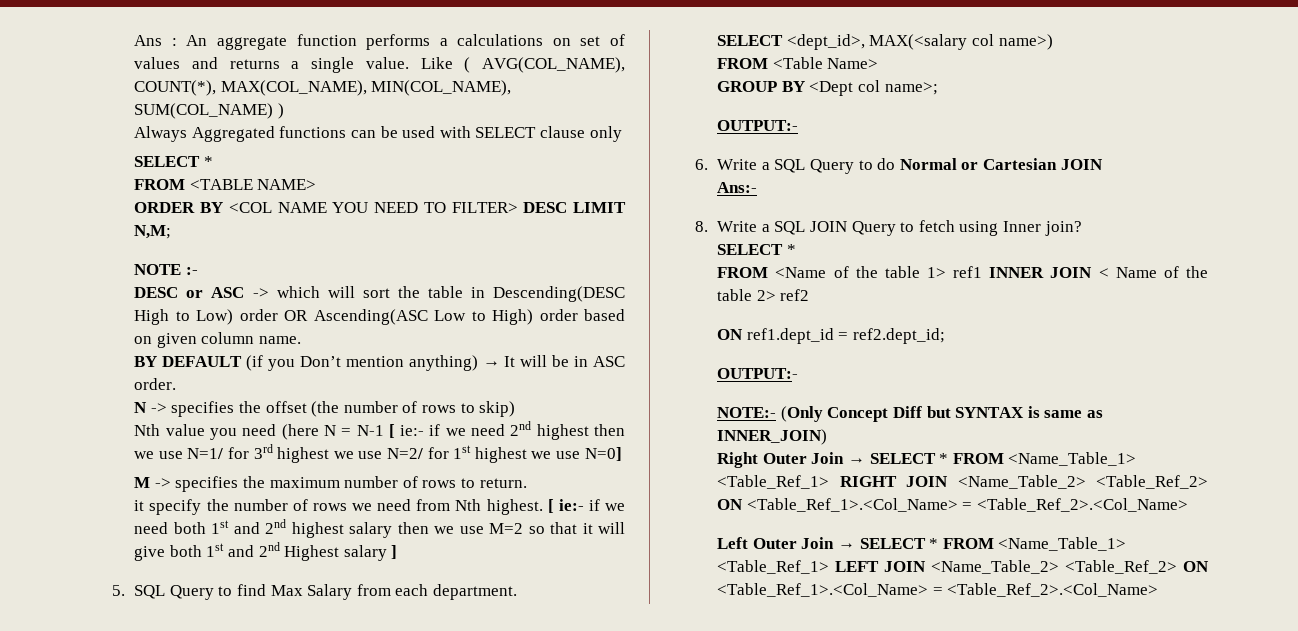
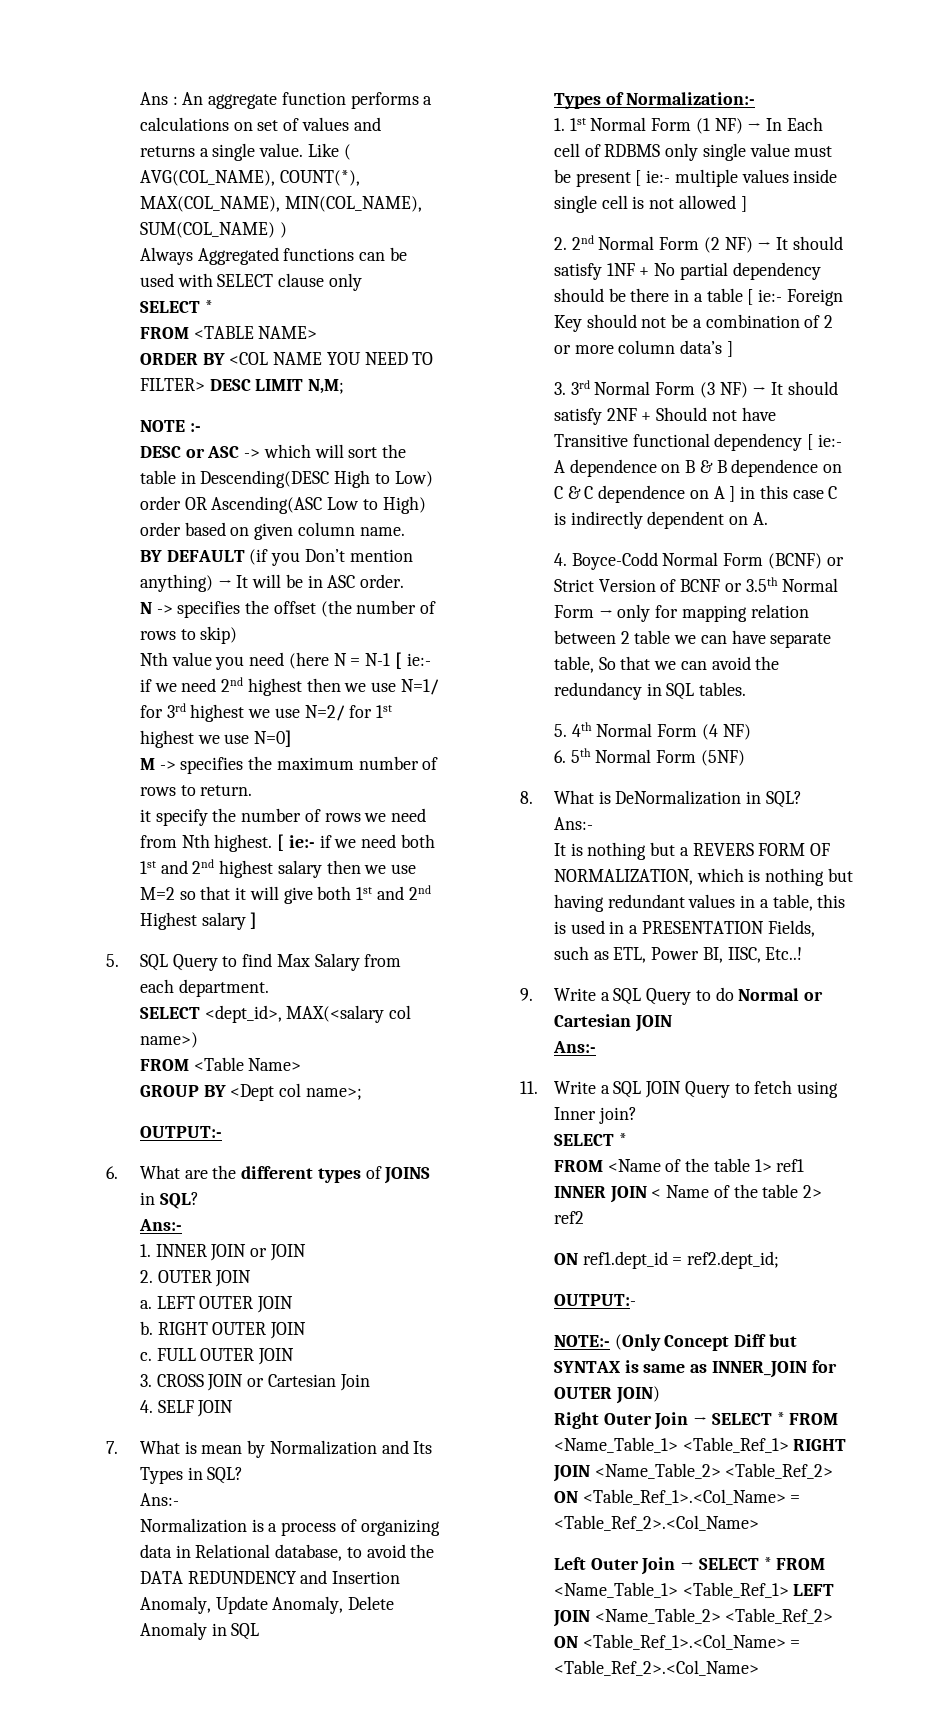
(709, 164) none -> [139,1165,431,1184] [139,1192,199,1209] [138,1219,182,1231] [139,1244,306,1261] [139,1270,252,1287] [139,1296,294,1313] [139,1321,307,1339] [139,1348,295,1365] [139,1374,370,1391] [139,1400,234,1417] [105,1440,433,1458] [139,1467,244,1484] [139,1493,179,1506] [139,1518,440,1536] [139,1544,435,1561] [139,1570,401,1584] [139,1596,395,1614] [139,1622,260,1640] [553,92,756,109] [553,117,823,134] [553,143,833,161] [553,169,838,187] [553,195,747,213] [553,235,843,253] [553,262,821,280] [553,288,843,306] [553,314,834,332] [553,340,733,357] [553,380,838,398] [553,407,776,425] [553,433,842,451] [553,459,843,477] [553,485,838,503] [553,511,768,529] [553,552,844,570] [553,577,839,592] [553,604,809,622] [553,630,832,648] [553,656,780,673] [553,682,747,700] [553,722,751,740] [553,748,745,766] [519,790,802,808] [553,817,593,830] [553,842,831,860] [553,868,853,886] [553,894,846,912] [553,920,815,937] [553,946,803,963] [519,988,533,1001] What are the different types of JOINS in SQL? // Ans:- // 1. INNER JOIN or JOIN // 2. OUTER JOIN // a. LEFT OUTER JOIN // b. RIGHT OUTER JOIN // c. FULL OUTER JOIN // 3. CROSS JOIN or Cartesian Join // 4. SELF JOIN // 7. What is mean by Normalization and Its Types in SQL? // Ans:- // Normalization is a process of organizing data in Relational database, to avoid the DATA REDUNDENCY and Insertion Anomaly, Update Anomaly, Delete Anomaly in SQL // Types of Normalization:- // 1. 1st Normal Form (1 NF) → In Each cell of RDBMS only single value must be present [ ie:- multiple values inside single cell is not allowed ] // 2. 2nd Normal Form (2 NF) → It should satisfy 1NF + No partial dependency should be there in a table [ ie:- Foreign Key should not be a combination of 2 or more column data’s ] // 3. 3rd Normal Form (3 NF) → It should satisfy 2NF + Should not have Transitive functional dependency [ ie:- A dependence on B & B dependence on C & C dependence on A ] in this case C is indirectly dependent on A. // 4. Boyce-Codd Normal Form (BCNF) or Strict Version of BCNF or 3.5th Normal Form → only for mapping relation between 2 table we can have separate table, So that we can avoid the redundancy in SQL tables. // 5. 4th Normal Form (4 NF) // 6. 5th Normal Form (5NF) // 8. What is DeNormalization in SQL? // Ans:- // It is nothing but a REVERS FORM OF NORMALIZATION, which is nothing but having redundant values in a table, this is used in a PRESENTATION Fields, such as ETL, Power BI, IISC, Etc..! // 9.
[695,221,709,232] 8. -> [519,1081,538,1094] 11.
[717,429,828,445] INNER_JOIN) -> [711,1360,837,1378] [553,1386,660,1404] INNER_JOIN for OUTER JOIN)

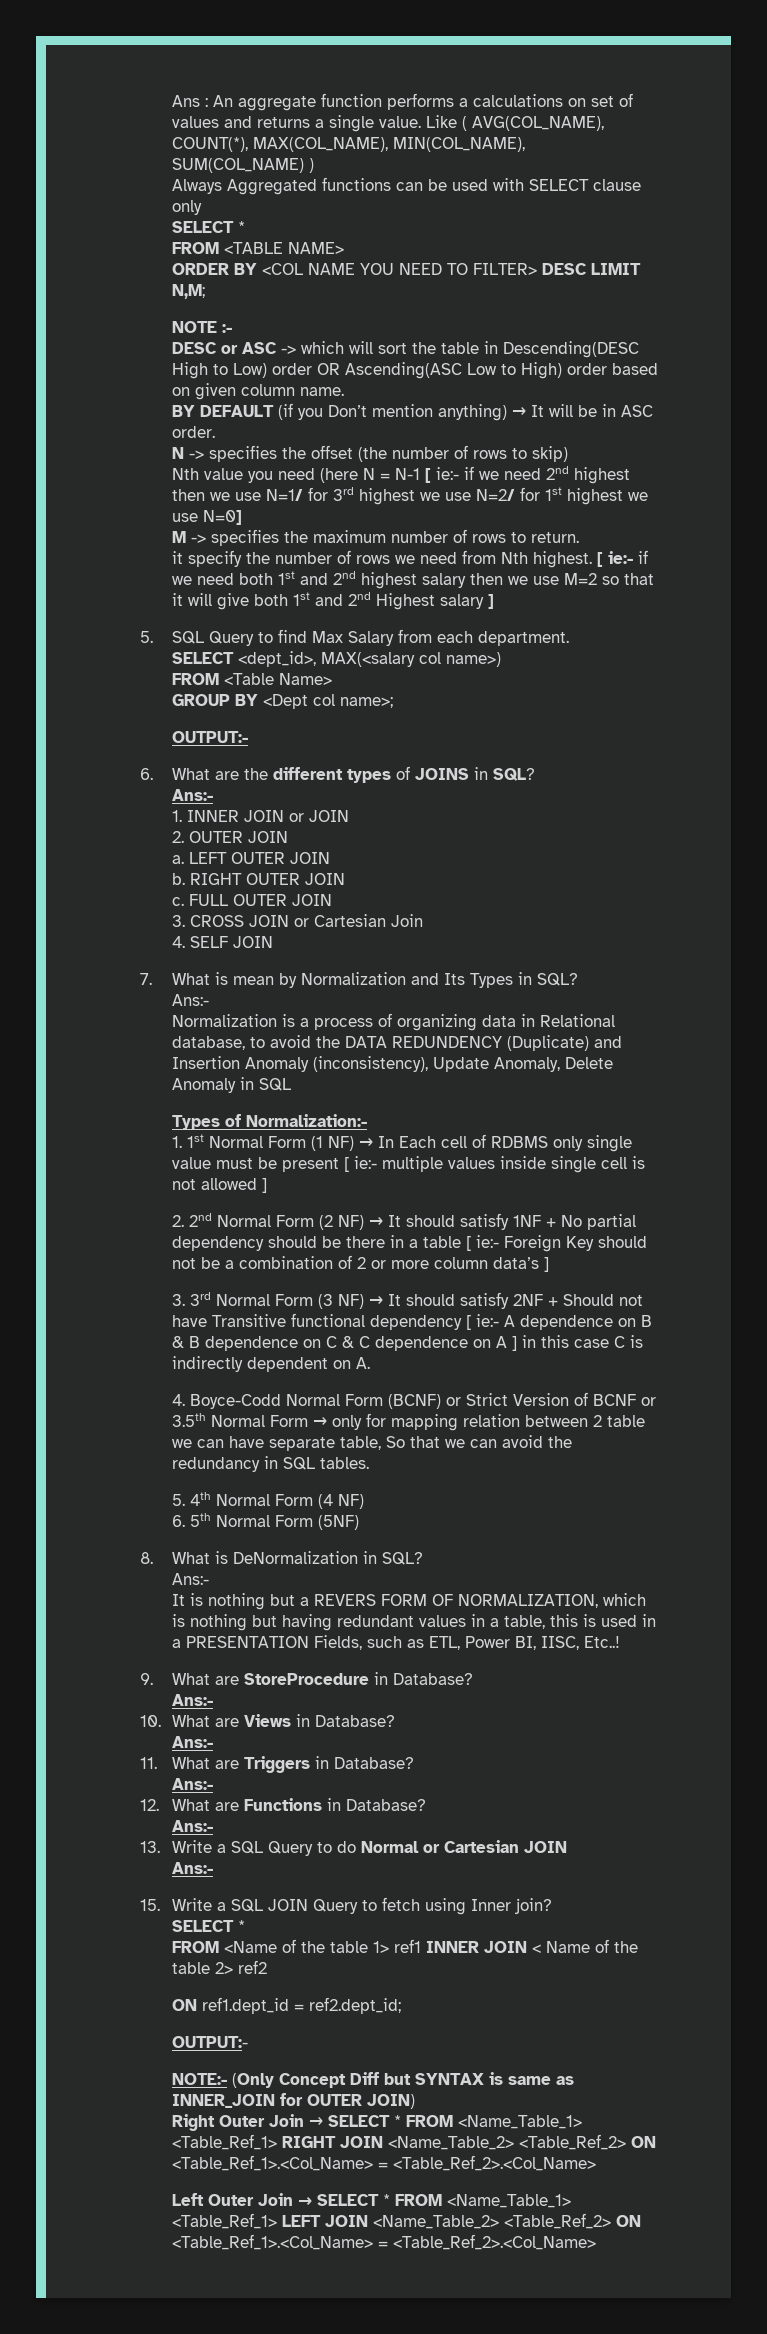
(296, 1577) none -> [507,1035,590,1051] (Duplicate)
[139,1596,211,1614] Anomaly, -> [245,1056,429,1072] Anomaly (inconsistency),
(533, 994) none -> [172,1672,474,1685] [172,1694,214,1706] [139,1714,396,1727] [172,1736,214,1748] [139,1756,415,1773] [172,1778,214,1790] [139,1798,427,1811] [172,1820,214,1832] [139,1841,160,1853] What are StoreProcedure in Database? // Ans:- // 10. What are Views in Database? // Ans:- // 11. What are Triggers in Database? // Ans:- // 12. What are Functions in Database? // Ans:- // 13.
[519,1081,538,1094] 11. -> [139,1899,160,1911] 15.

